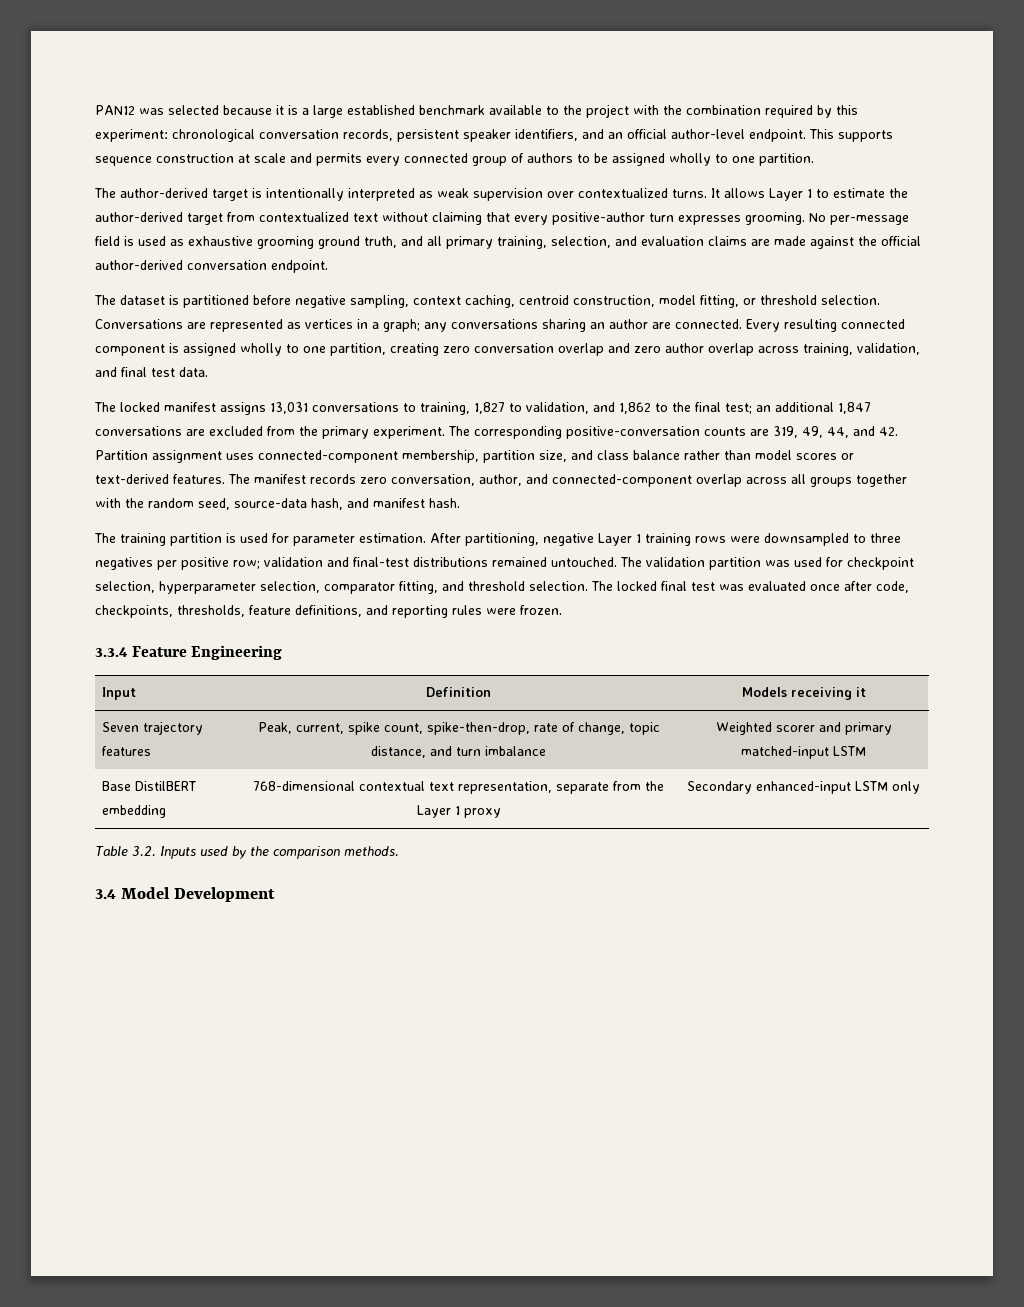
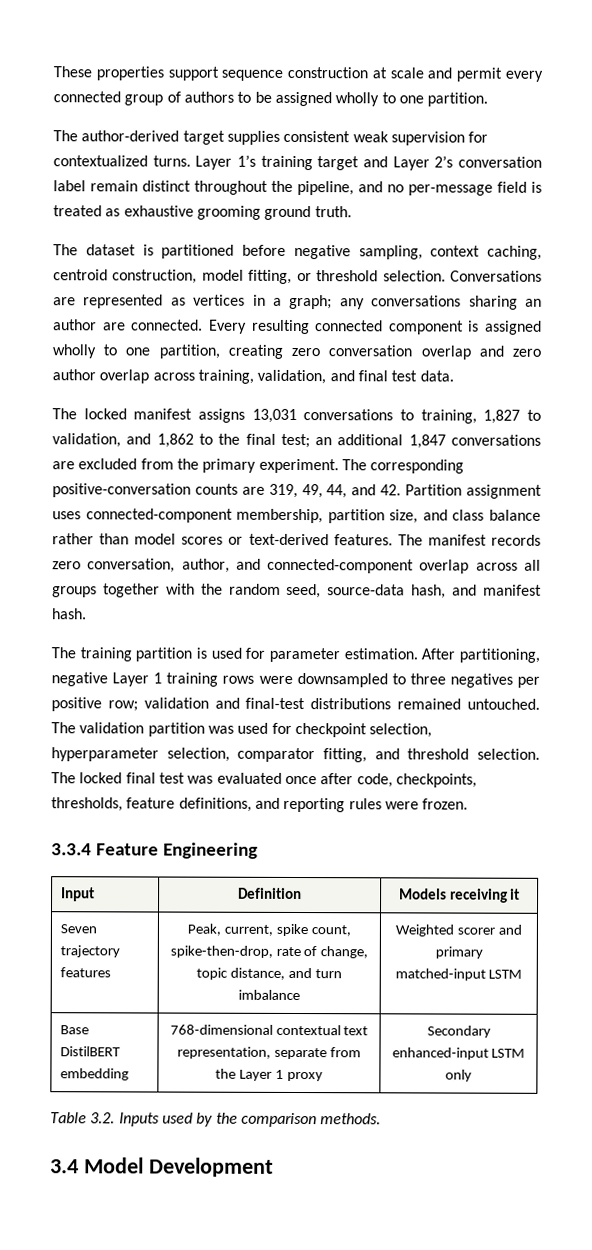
[95,104,858,118] [95,129,893,142] PAN12 was selected because it is a large established benchmark available to the project with the combination required by this experiment: chronological conversation records, persistent speaker identifiers, and an official author-level endpoint. This supports -> [53,66,219,81] These properties support
[316,153,362,166] permits -> [456,67,503,82] permit
[252,188,433,201] is intentionally interpreted as -> [226,130,351,145] supplies consistent
[547,191,574,198] over -> [468,131,489,143] for
[711,188,908,201] [95,212,826,225] It allows Layer 1 to estimate the author-derived target from contextualized text without claiming that every positive-author turn expresses grooming. No -> [195,154,542,171] [53,180,404,196] Layer 1’s training target and Layer 2’s conversation label remain distinct throughout the pipeline, and no
[138,236,166,246] used -> [53,205,102,217] treated
[364,236,921,249] [95,260,328,273] truth, and all primary training, selection, and evaluation claims are made against the official author-derived conversation endpoint. -> [314,206,352,218] truth.

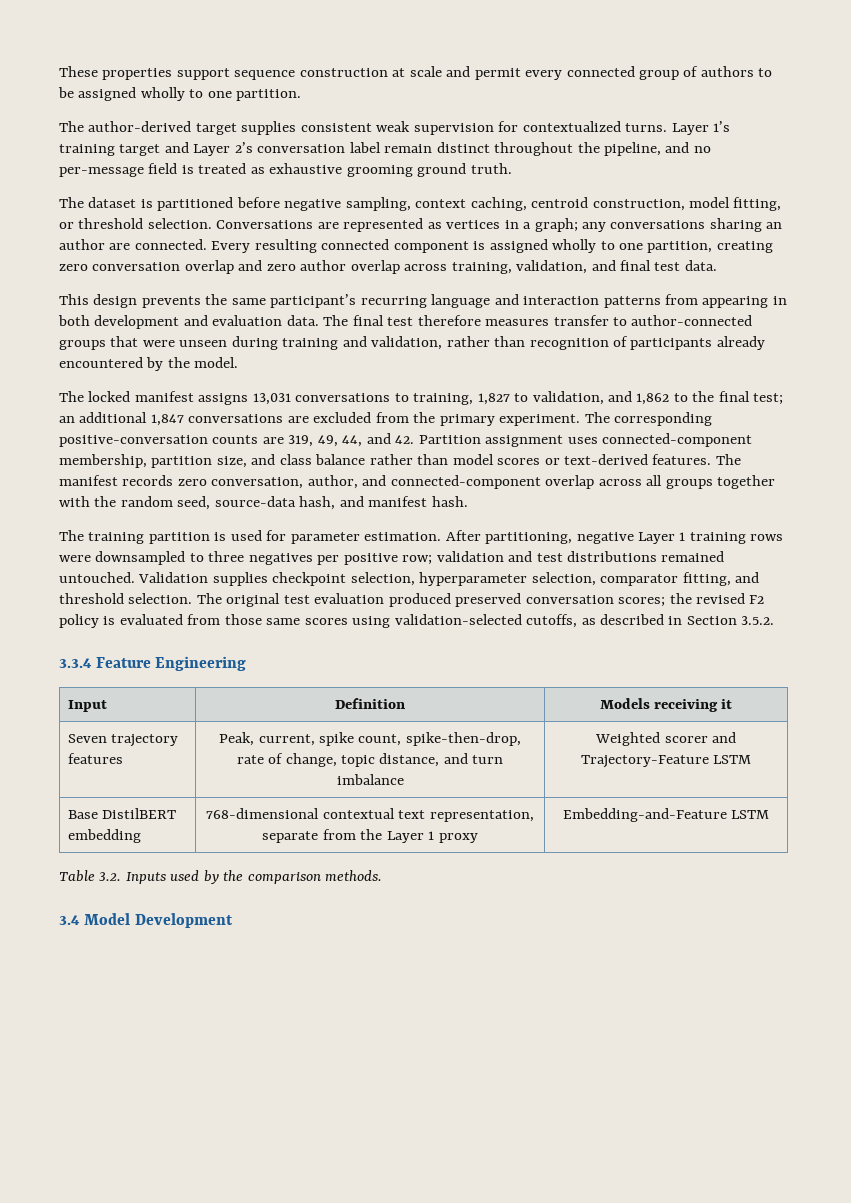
(454, 376) none -> [59,294,787,308] [58,315,753,329] [59,336,765,350] [59,357,239,371] // This design prevents the same participant’s recurring language and interaction patterns from appearing in both development and evaluation data. The final test therefore measures transfer to author-connected groups that were unseen during training and validation, rather than recognition of participants already encountered by the model.
[245,697,306,710] final-test -> [536,553,563,562] test
[51,722,292,737] The validation partition was used for -> [138,572,268,586] Validation supplies
[79,772,477,788] [51,797,469,813] locked final test was evaluated once after code, checkpoints, thresholds, feature definitions, and reporting rules were frozen. -> [226,593,765,607] [59,614,775,628] original test evaluation produced preserved conversation scores; the revised F2 policy is evaluated from those same scores using validation-selected cutoffs, as described in Section 3.5.2.
[434,946,483,959] [394,968,486,981] primary matched-input -> [580,755,709,768] Trajectory-Feature
[426,1025,491,1038] [391,1047,526,1060] [445,1069,472,1082] Secondary enhanced-input LSTM only -> [562,808,770,822] Embedding-and-Feature LSTM

